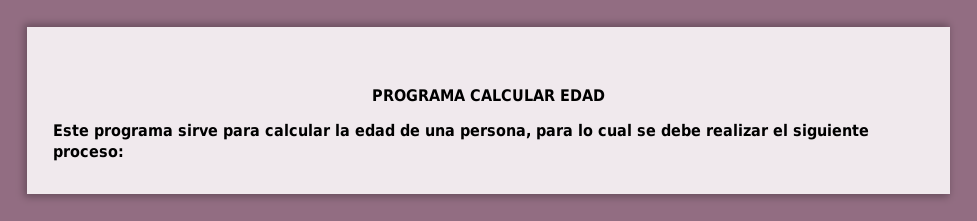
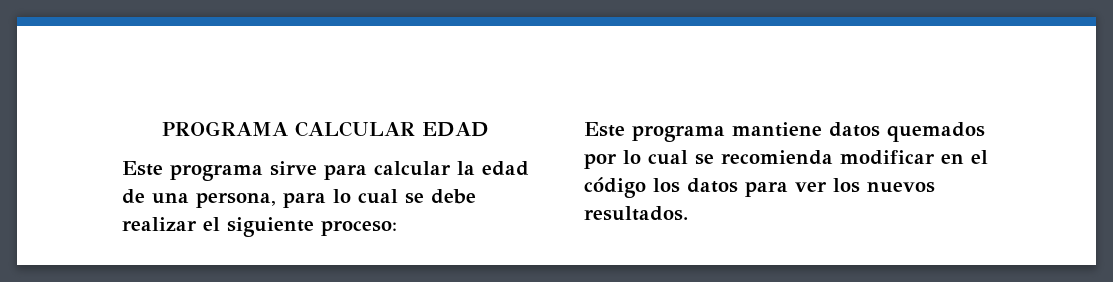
(124, 154) none -> [584,122,985,142] [584,150,988,169] [584,177,935,198] [584,206,688,221] // Este programa mantiene datos quemados por lo cual se recomienda modificar en el código los datos para ver los nuevos resultados.

